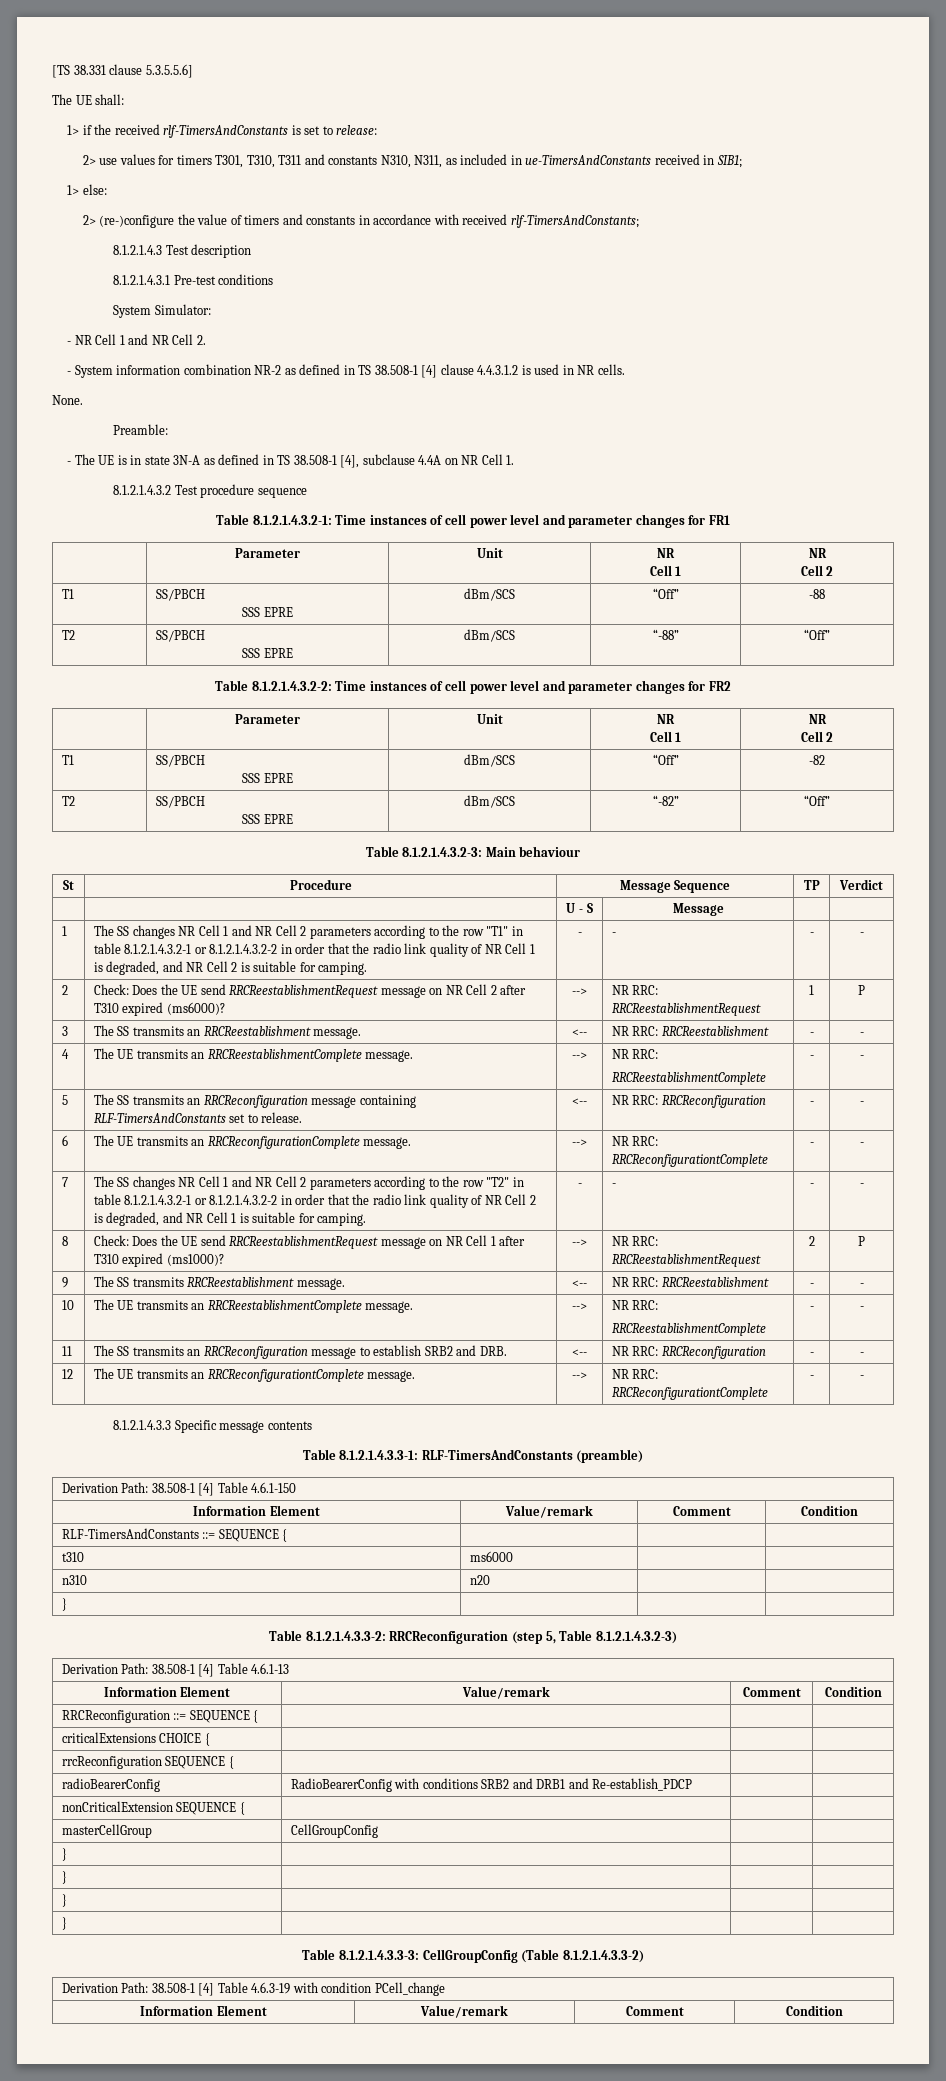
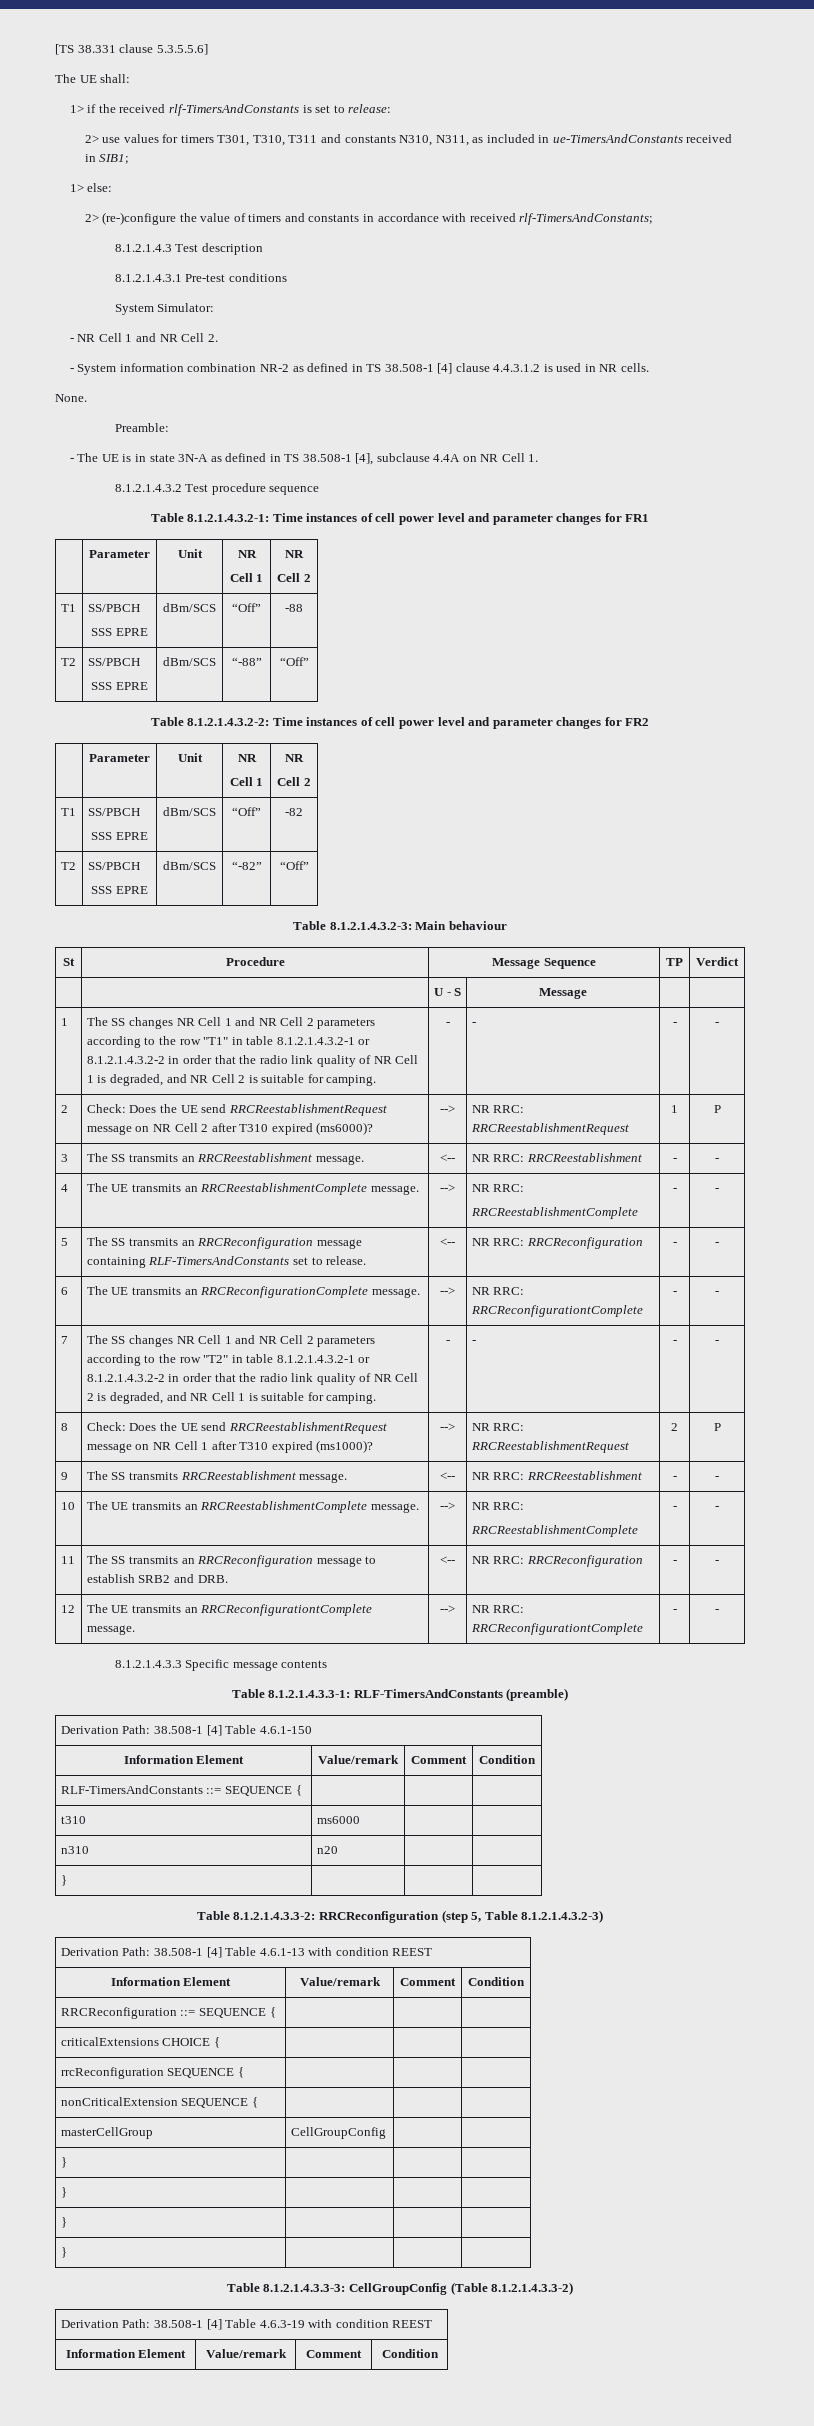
(290, 1668) none -> [308,1947,433,1956] with condition REEST
[61,1778,160,1792] [290,1778,693,1792] // radioBearerConfig | RadioBearerConfig with conditions SRB2 and DRB1 and Re-establish_PDCP | | -> (244, 2072) none
[374,1982,445,1996] PCell_change -> [392,2320,433,2328] REEST

